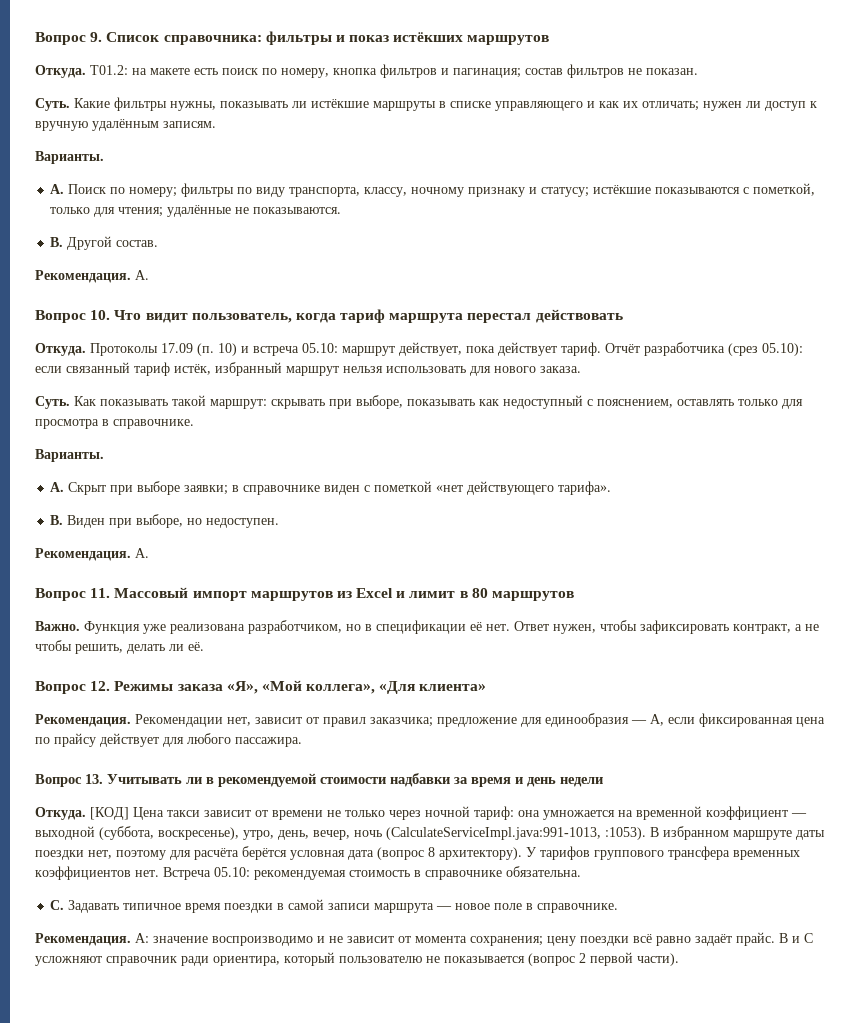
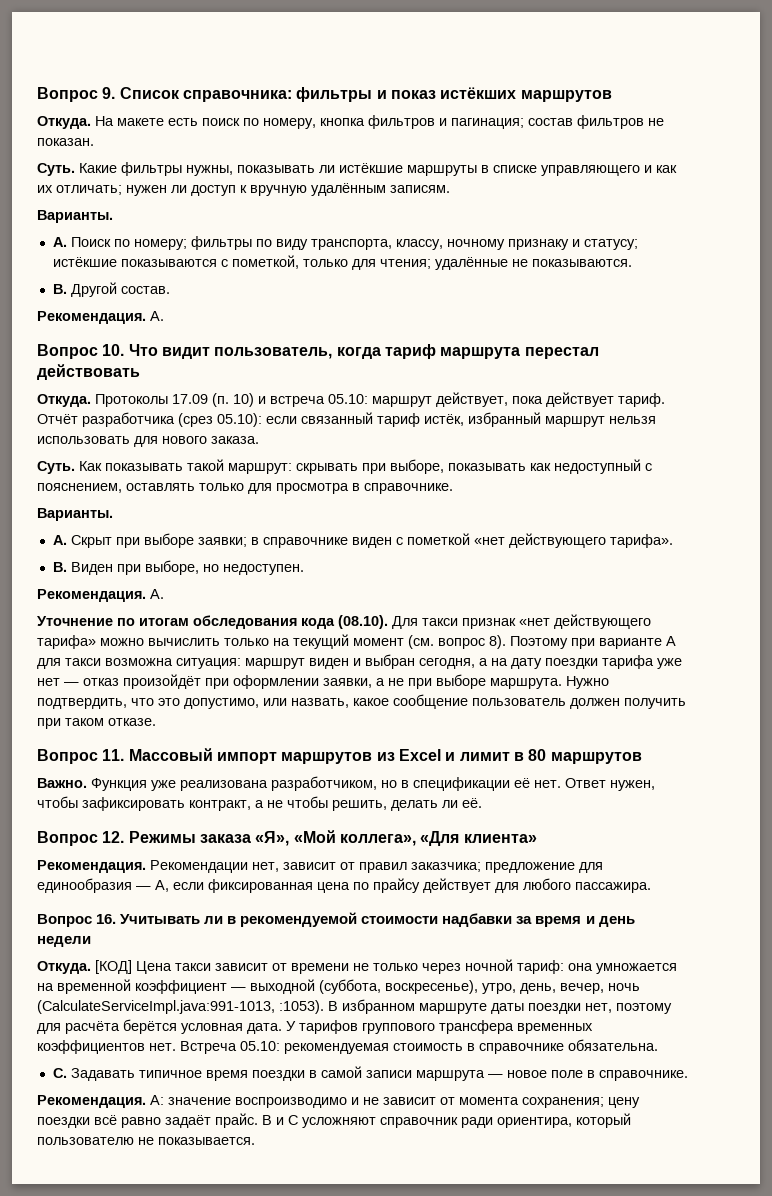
[90,65,147,75] T01.2: на -> [95,116,114,126] На
(149, 553) none -> [37,614,651,629] [37,634,676,649] [37,654,682,669] [37,674,609,689] [37,694,686,709] [37,718,156,729] // Уточнение по итогам обследования кода (08.10). Для такси признак «нет действующего тарифа» можно вычислить только на текущий момент (см. вопрос 8). Поэтому при варианте A для такси возможна ситуация: маршрут виден и выбран сегодня, а на дату поездки тарифа уже нет — отказ произойдёт при оформлении заявки, а не при выборе маршрута. Нужно подтвердить, что это допустимо, или назвать, какое сообщение пользователь должен получить при таком отказе.
[85,774,103,784] 13. -> [96,914,117,924] 16.
[348,847,522,860] дата (вопрос 8 архитектору). -> [247,1023,282,1034] дата.
[444,952,679,966] показывается (вопрос 2 первой части). -> [158,1137,255,1145] показывается.

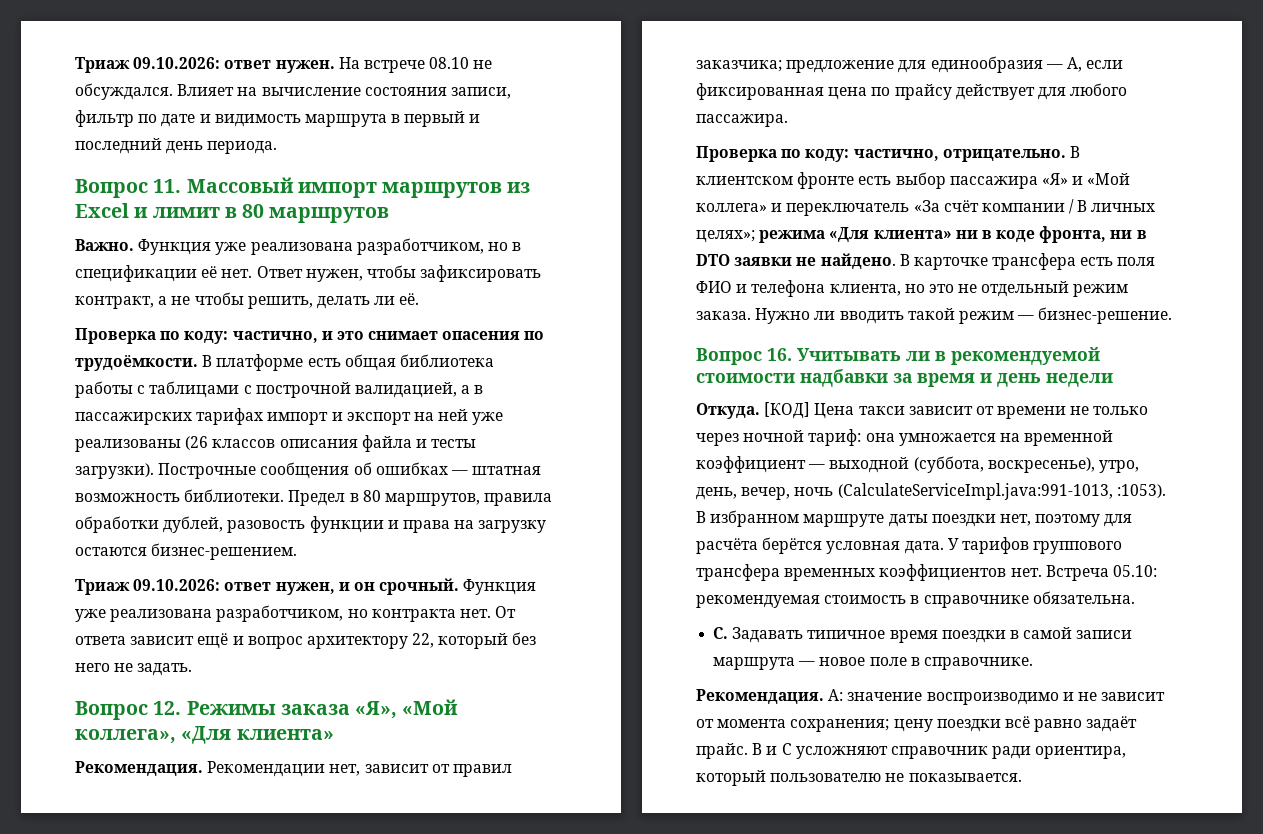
[37,87,612,102] [37,115,664,129] [37,138,94,146] [37,162,677,176] [37,183,450,196] [37,210,113,223] [52,236,638,250] [52,255,632,270] [52,282,170,297] [37,311,164,324] [37,344,599,359] [37,364,140,380] [37,392,665,407] [37,412,656,427] [37,436,259,447] [37,459,652,474] [37,483,453,494] [37,508,113,521] [52,533,673,548] [52,560,304,575] [37,589,164,602] [37,614,651,629] [37,634,676,649] [37,654,682,669] [37,674,609,689] [37,694,686,709] [37,718,156,729] Вопрос 9. Список справочника: фильтры и показ истёкших маршрутов // Откуда. На макете есть поиск по номеру, кнопка фильтров и пагинация; состав фильтров не показан. // Суть. Какие фильтры нужны, показывать ли истёкшие маршруты в списке управляющего и как их отличать; нужен ли доступ к вручную удалённым записям. // Варианты. // A. Поиск по номеру; фильтры по виду транспорта, классу, ночному признаку и статусу; истёкшие показываются с пометкой, только для чтения; удалённые не показываются. // B. Другой состав. // Рекомендация. A. // Вопрос 10. Что видит пользователь, когда тариф маршрута перестал действовать // Откуда. Протоколы 17.09 (п. 10) и встреча 05.10: маршрут действует, пока действует тариф. Отчёт разработчика (срез 05.10): если связанный тариф истёк, избранный маршрут нельзя использовать для нового заказа. // Суть. Как показывать такой маршрут: скрывать при выборе, показывать как недоступный с пояснением, оставлять только для просмотра в справочнике. // Варианты. // A. Скрыт при выборе заявки; в справочнике виден с пометкой «нет действующего тарифа». // B. Виден при выборе, но недоступен. // Рекомендация. A. // Уточнение по итогам обследования кода (08.10). Для такси признак «нет действующего тарифа» можно вычислить только на текущий момент (см. вопрос 8). Поэтому при варианте A для такси возможна ситуация: маршрут виден и выбран сегодня, а на дату поездки тарифа уже нет — отказ произойдёт при оформлении заявки, а не при выборе маршрута. Нужно подтвердить, что это допустимо, или назвать, какое сообщение пользователь должен получить при таком отказе. -> [75,57,493,73] [75,83,511,100] [75,110,481,127] [75,138,278,154] Триаж 09.10.2026: ответ нужен. На встрече 08.10 не обсуждался. Влияет на вычисление состояния записи, фильтр по дате и видимость маршрута в первый и последний день периода.
(482, 803) none -> [75,328,545,344] [75,354,494,371] [75,381,484,398] [75,408,504,425] [75,435,477,452] [75,462,542,479] [75,489,553,506] [75,516,547,533] [75,543,298,560] [75,578,537,595] [75,605,517,622] [75,632,537,649] [75,663,193,676] // Проверка по коду: частично, и это снимает опасения по трудоёмкости. В платформе есть общая библиотека работы с таблицами с построчной валидацией, а в пассажирских тарифах импорт и экспорт на ней уже реализованы (26 классов описания файла и тесты загрузки). Построчные сообщения об ошибках — штатная возможность библиотеки. Предел в 80 маршрутов, правила обработки дублей, разовость функции и права на загрузку остаются бизнес-решением. // Триаж 09.10.2026: ответ нужен, и он срочный. Функция уже реализована разработчиком, но контракта нет. От ответа зависит ещё и вопрос архитектору 22, который без него не задать.
(651, 887) none -> [696,146,1080,162] [696,172,1131,189] [696,199,1156,216] [696,226,1147,243] [696,253,1156,270] [696,280,1129,297] [696,307,1173,324] // Проверка по коду: частично, отрицательно. В клиентском фронте есть выбор пассажира «Я» и «Мой коллега» и переключатель «За счёт компании / В личных целях»; режима «Для клиента» ни в коде фронта, ни в DTO заявки не найдено. В карточке трансфера есть поля ФИО и телефона клиента, но это не отдельный режим заказа. Нужно ли вводить такой режим — бизнес-решение.

